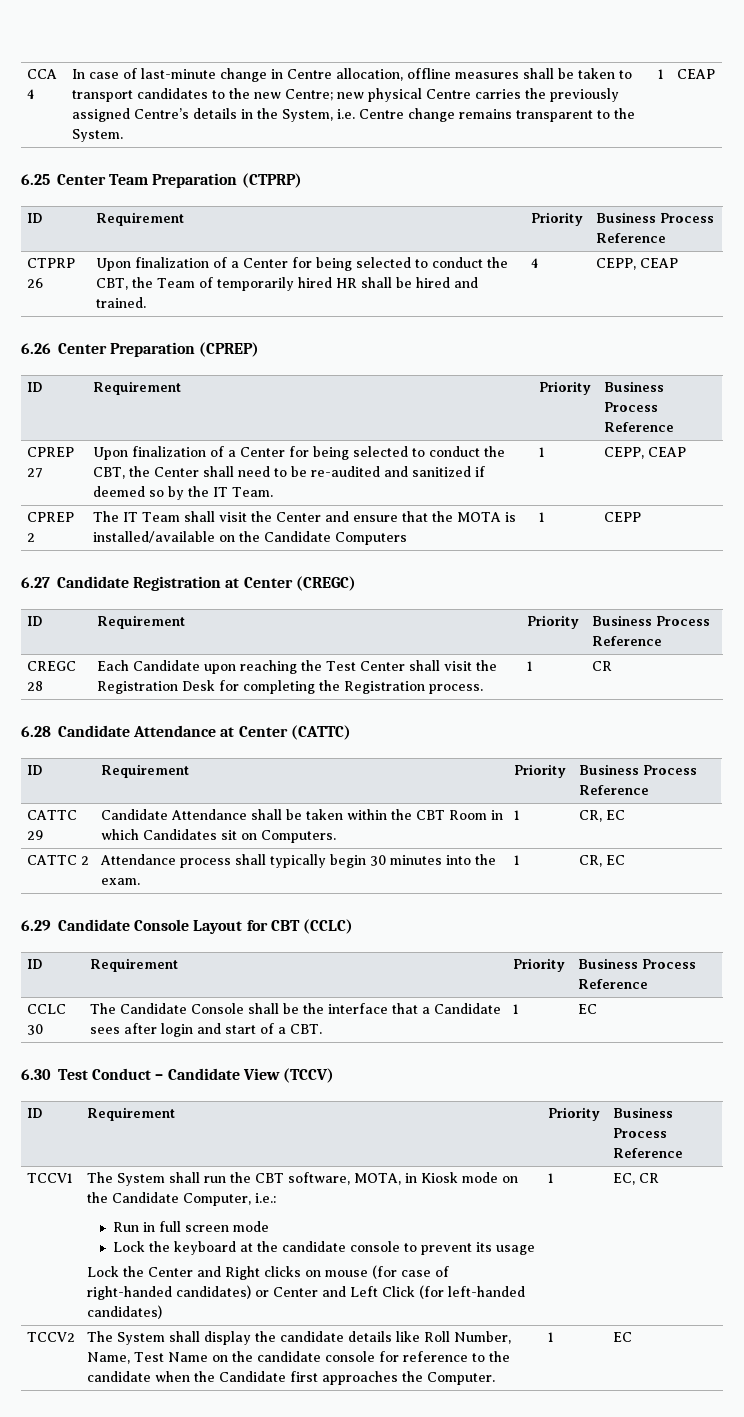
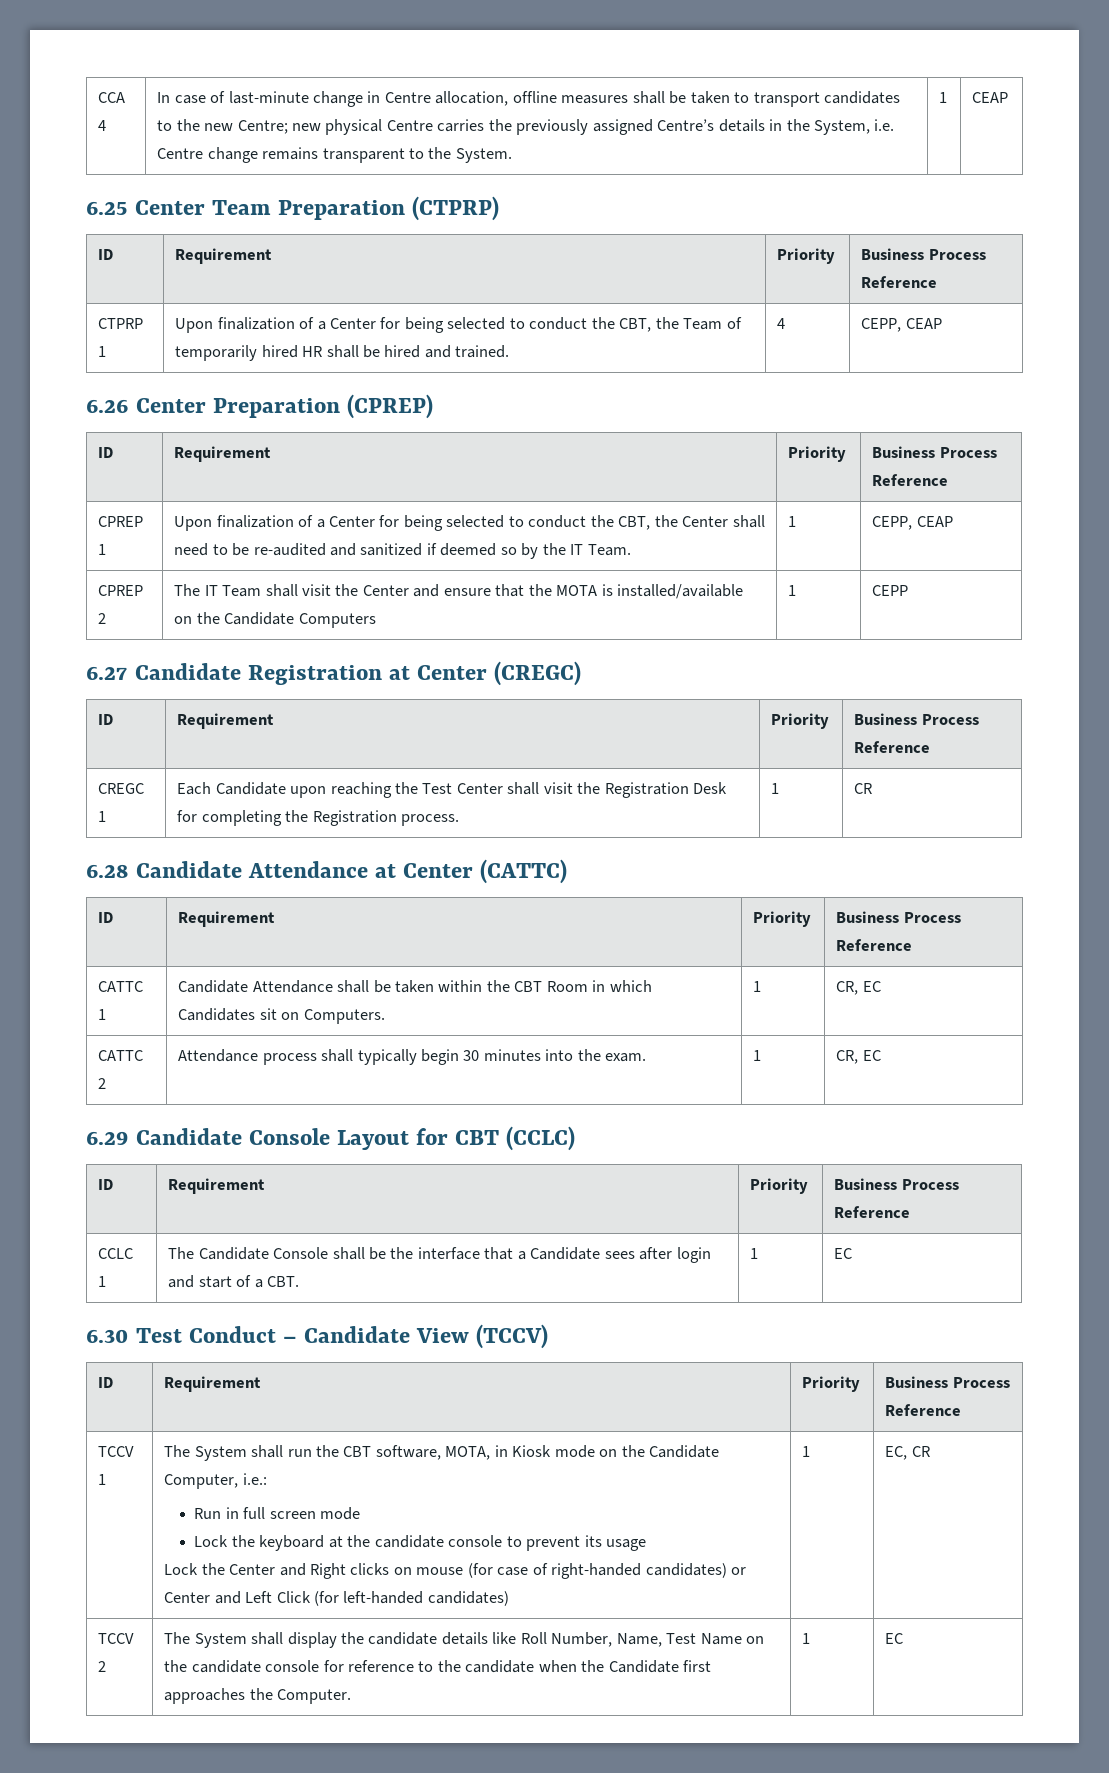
[26,278,43,288] 26 -> [98,346,107,357] 1
[26,468,43,478] 27 -> [98,544,107,555] 1
[26,681,43,691] 28 -> [98,811,107,822] 1
[26,830,43,840] 29 -> [98,1009,107,1020] 1
[26,1024,43,1035] 30 -> [98,1276,107,1287] 1
[26,1173,73,1183] TCCV1 -> [98,1446,135,1457] [98,1474,107,1485] TCCV 1
[26,1332,75,1342] TCCV2 -> [98,1633,135,1644] [98,1661,107,1672] TCCV 2

